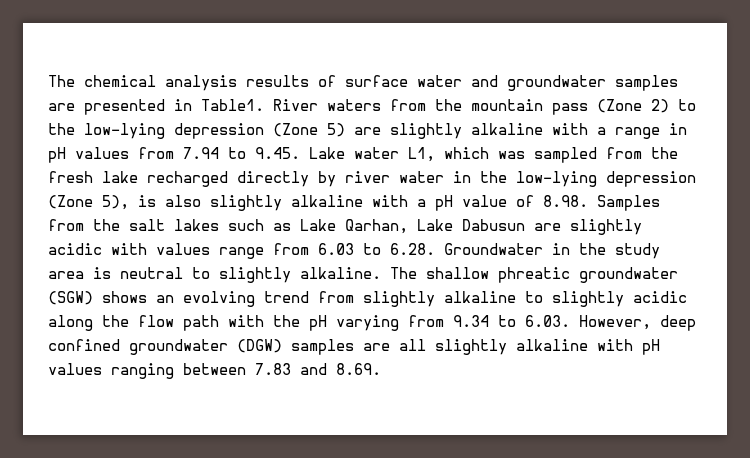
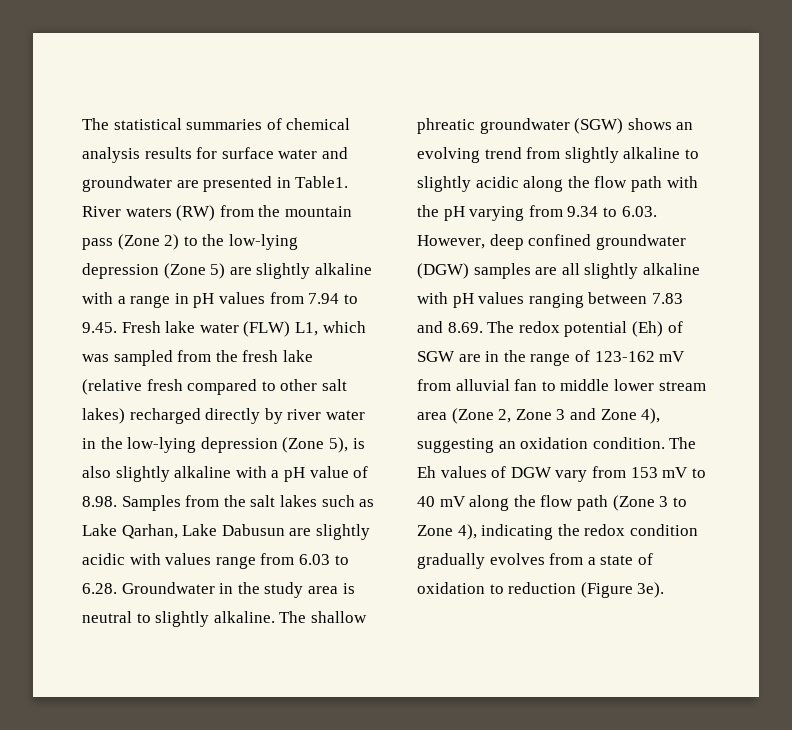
[48,75,75,87] The -> [82,118,282,130] The statistical summaries of
[318,75,336,87] of -> [196,147,218,159] for
[615,75,678,91] samples -> (172, 184) none
(381, 105) none -> [176,205,216,221] (RW)
[309,147,399,159] Lake water -> [121,321,291,337] Fresh lake water (FLW)
(138, 177) none -> [82,379,347,395] [82,408,125,424] (relative fresh compared to other salt lakes)
(381, 369) none -> [487,321,683,337] [417,350,686,366] [417,379,706,391] [417,408,661,424] [417,437,697,453] [417,466,706,482] [417,495,687,511] [417,524,698,540] [417,553,653,569] [417,582,665,598] The redox potential (Eh) of SGW are in the range of 123-162 mV from alluvial fan to middle lower stream area (Zone 2, Zone 3 and Zone 4), suggesting an oxidation condition. The Eh values of DGW vary from 153 mV to 40 mV along the flow path (Zone 3 to Zone 4), indicating the redox condition gradually evolves from a state of oxidation to reduction (Figure 3e).

